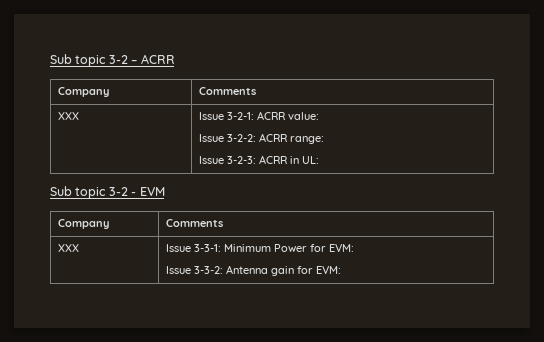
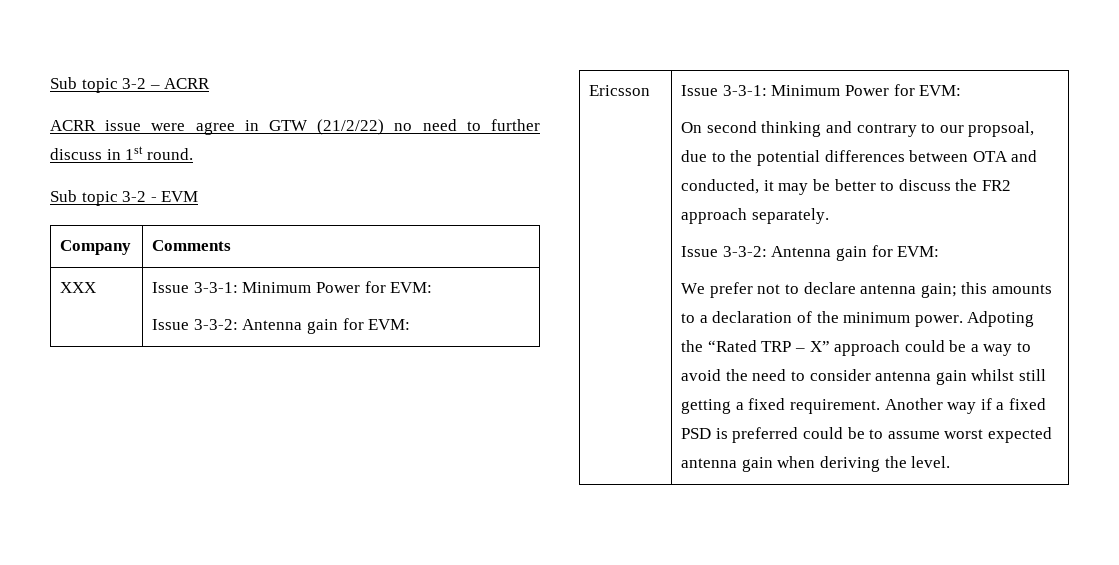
[58,87,110,97] [199,87,257,95] [58,112,80,120] [199,111,320,120] [199,133,325,144] [199,155,320,164] // Company | Comments // XXX | Issue 3-2-1: ACRR value: // Issue 3-2-2: ACRR range: // Issue 3-2-3: ACRR in UL: -> [50,119,540,135] [50,146,193,160] // ACRR issue were agree in GTW (21/2/22) no need to further discuss in 1st round.
(342, 270) none -> [589,85,651,96] [681,84,962,96] [681,121,1035,137] [681,150,1038,166] [681,179,1011,195] [681,208,829,224] [681,245,940,261] [681,282,1052,298] [681,311,1035,327] [681,340,1032,356] [681,369,1046,385] [681,398,1046,414] [681,427,1052,443] [681,456,951,472] // Ericsson | Issue 3-3-1: Minimum Power for EVM: // On second thinking and contrary to our propsoal, due to the potential differences between OTA and conducted, it may be better to discuss the FR2 approach separately. // Issue 3-3-2: Antenna gain for EVM: // We prefer not to declare antenna gain; this amounts to a declaration of the minimum power. Adpoting the “Rated TRP – X” approach could be a way to avoid the need to consider antenna gain whilst still getting a fixed requirement. Another way if a fixed PSD is preferred could be to assume worst expected antenna gain when deriving the level.

